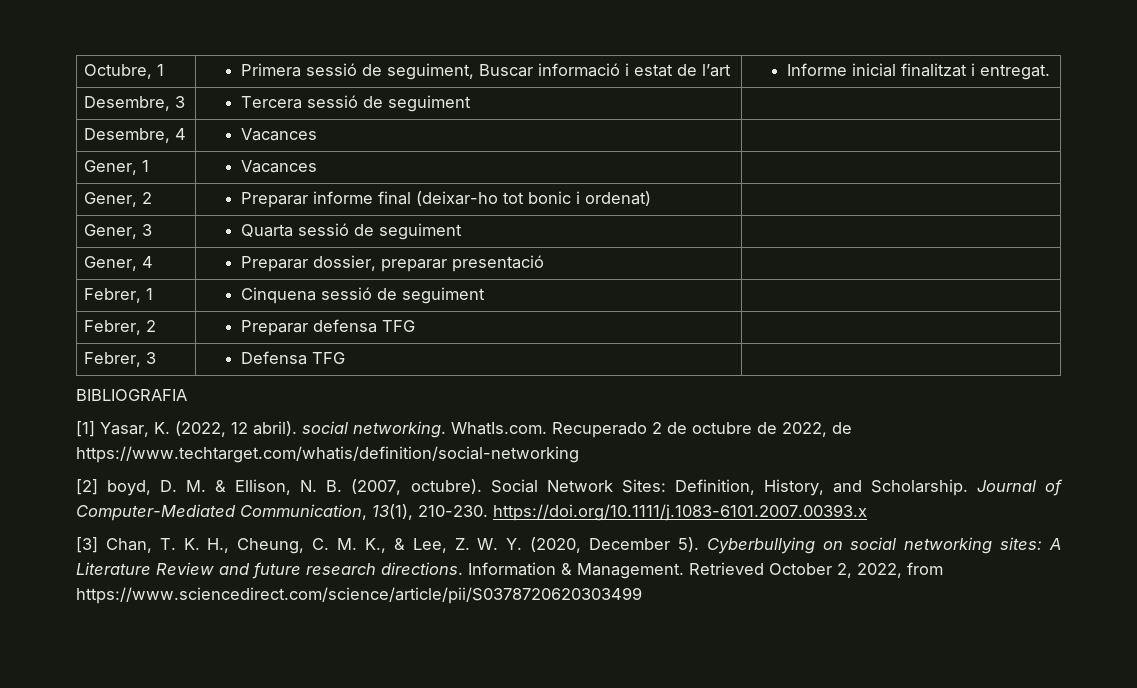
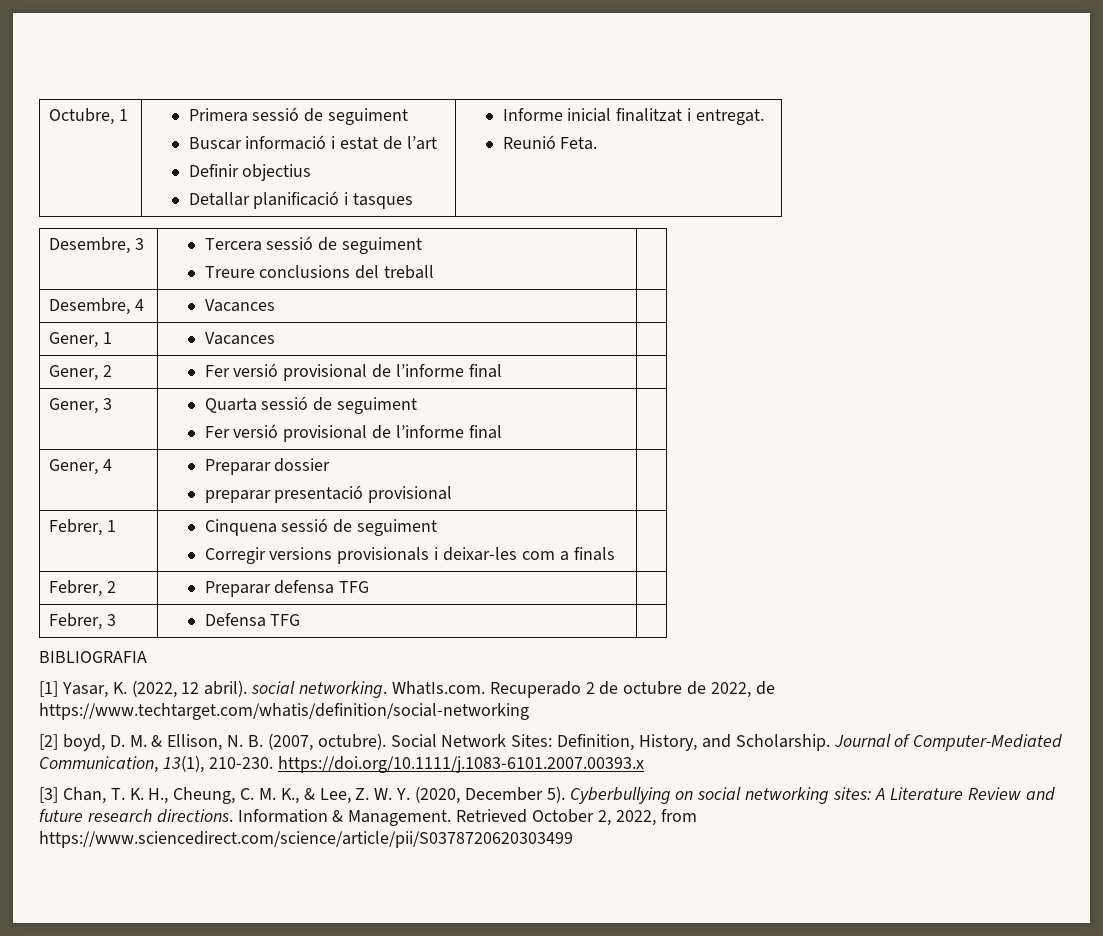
[386,63,474,80] seguiment, -> [328,108,409,125] seguiment //
(731, 70) none -> [188,164,312,181] [188,191,414,209] // Definir objectius // Detallar planificació i tasques
(1050, 72) none -> [502,135,598,150] // Reunió Feta.
(471, 103) none -> [204,265,435,279] // Treure conclusions del treball
[240,191,651,208] Preparar informe final (deixar-ho tot bonic i ordenat) -> [204,363,502,381] Fer versió provisional de l’informe final
(462, 231) none -> [204,424,502,442] // Fer versió provisional de l’informe final
[312,255,376,271] dossier, -> [274,458,331,472] dossier //
(544, 263) none -> [368,486,453,503] provisional
(485, 295) none -> [204,547,615,564] // Corregir versions provisionals i deixar-les com a finals

